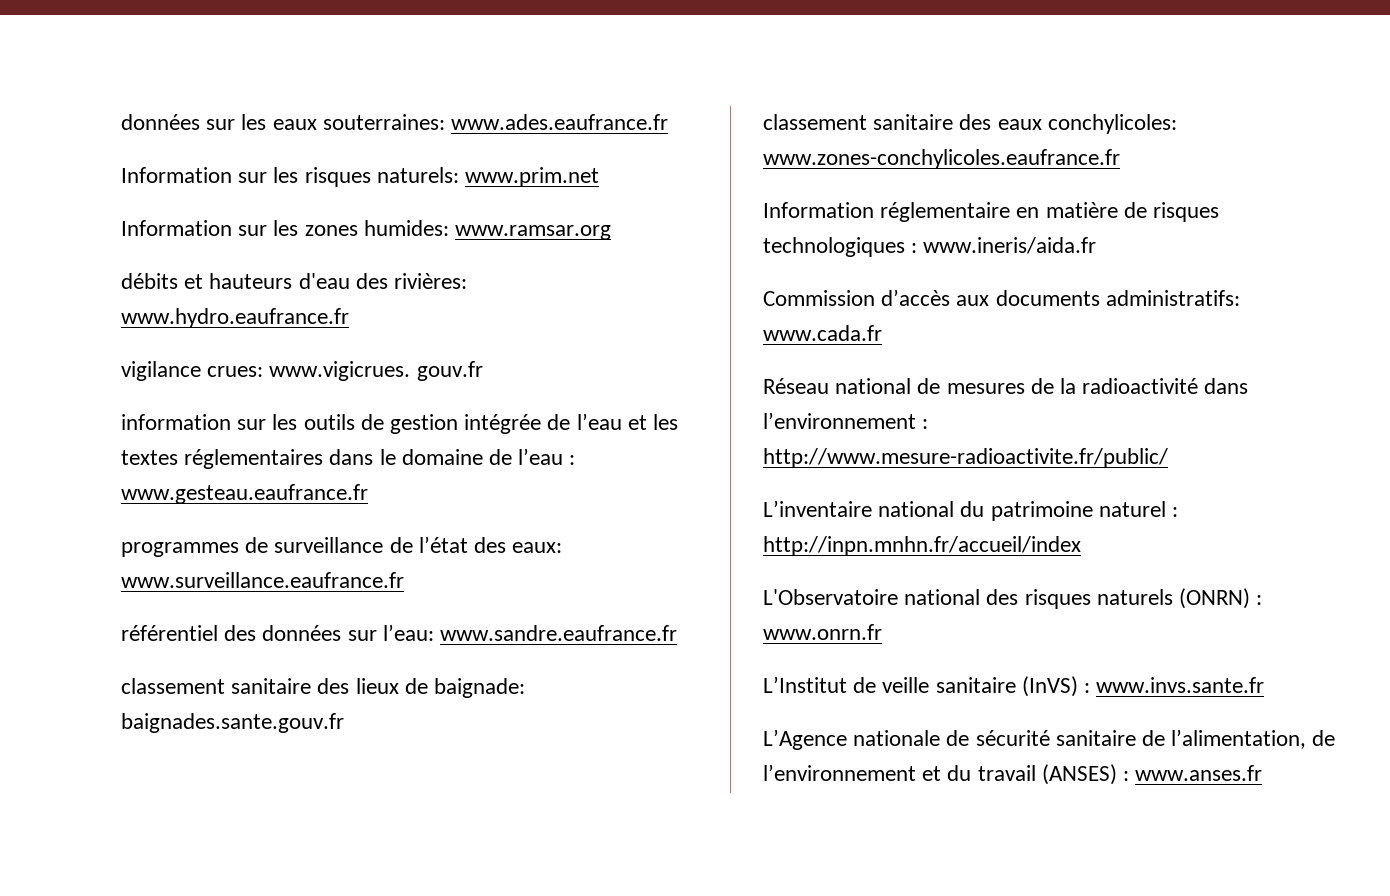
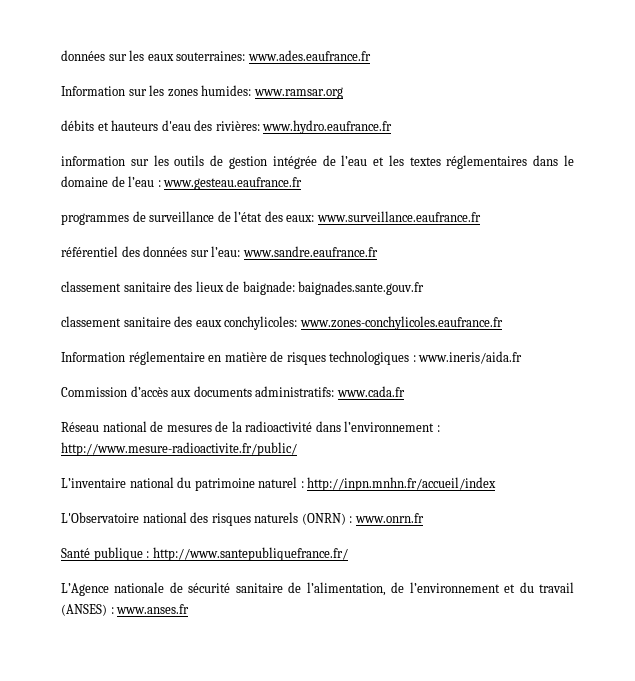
[121,167,600,187] // Information sur les risques naturels: www.prim.net -> (371, 55) none
[121,361,483,381] // vigilance crues: www.vigicrues. gouv.fr -> (393, 127) none
[763,676,1265,697] L’Institut de veille sanitaire (InVS) : www.invs.sante.fr -> [61,547,348,561] Santé publique : http://www.santepubliquefrance.fr/

